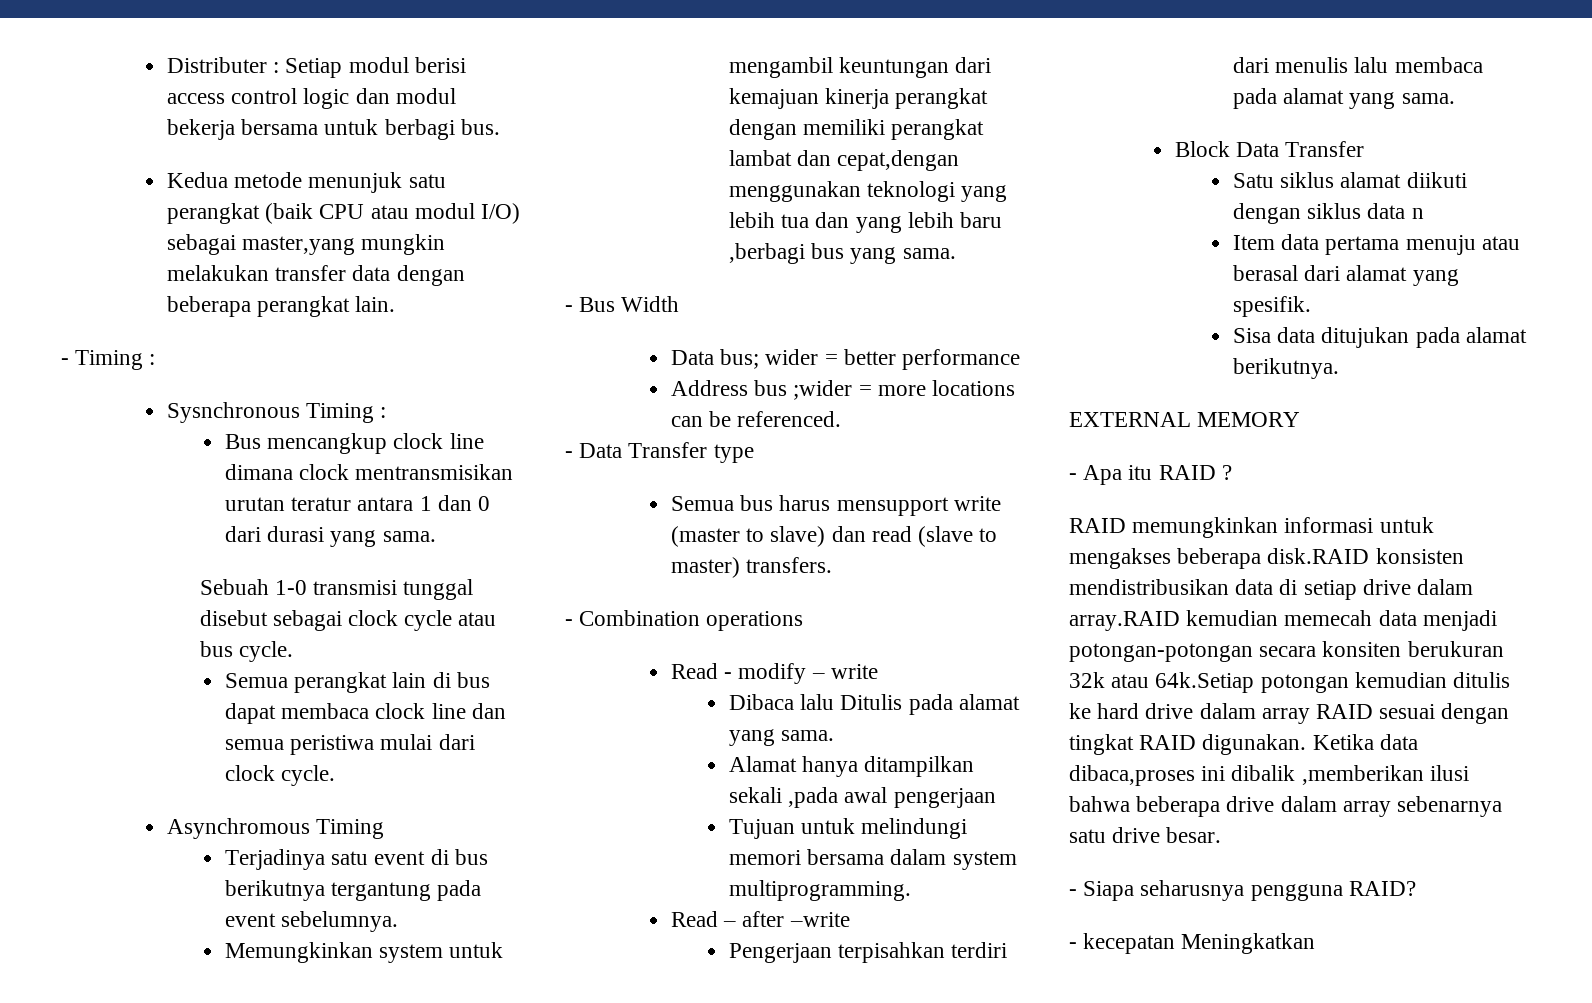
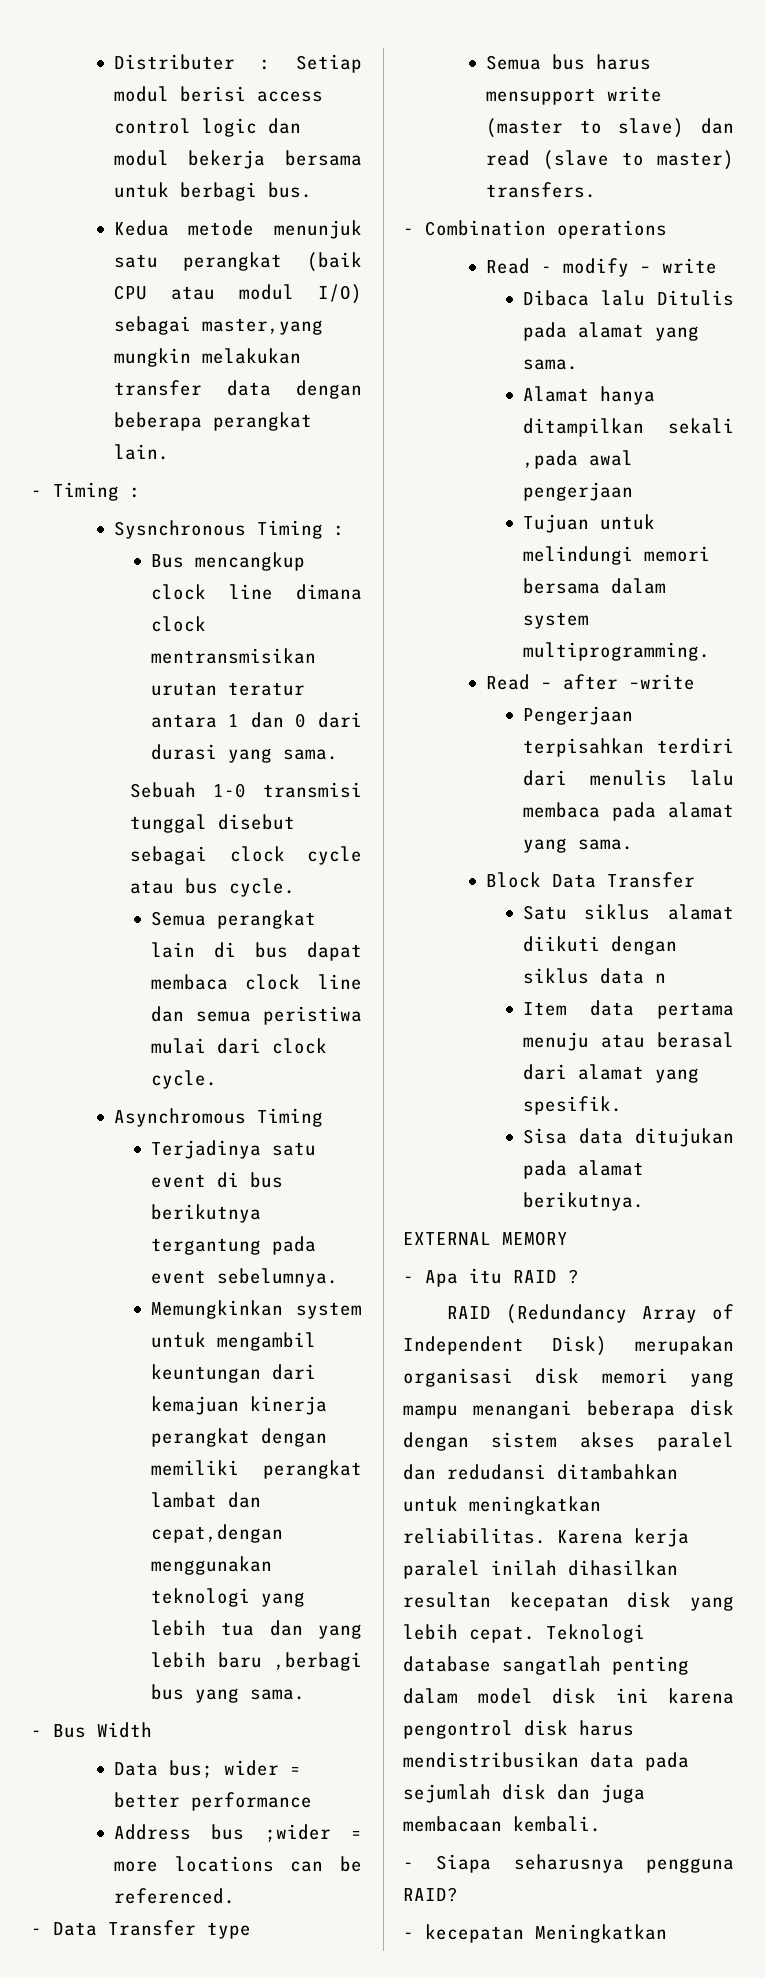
[1132,517,1434,538] [1069,548,1464,569] [1069,579,1474,600] [1069,610,1497,631] [1069,641,1504,662] [1069,672,1511,693] [1069,703,1510,724] [1069,734,1418,755] [1069,765,1469,786] [1069,796,1503,817] [1069,827,1222,843] memungkinkan informasi untuk mengakses beberapa disk.RAID konsisten mendistribusikan data di setiap drive dalam array.RAID kemudian memecah data menjadi potongan-potongan secara konsiten berukuran 32k atau 64k.Setiap potongan kemudian ditulis ke hard drive dalam array RAID sesuai dengan tingkat RAID digunakan. Ketika data dibaca,proses ini dibalik ,memberikan ilusi bahwa beberapa drive dalam array sebenarnya satu drive besar. -> [505,1304,734,1324] [403,1336,734,1356] [403,1368,734,1387] [403,1400,734,1419] [403,1432,734,1451] [403,1464,678,1480] [403,1496,601,1515] [403,1528,689,1547] [403,1560,678,1579] [403,1592,734,1611] [403,1624,645,1643] [403,1656,689,1675] [403,1688,734,1704] [403,1720,634,1739] [403,1752,689,1771] [403,1784,645,1803] [403,1816,601,1832] (Redundancy Array of Independent Disk) merupakan organisasi disk memori yang mampu menangani beberapa disk dengan sistem akses paralel dan redudansi ditambahkan untuk meningkatkan reliabilitas. Karena kerja paralel inilah dihasilkan resultan kecepatan disk yang lebih cepat. Teknologi database sangatlah penting dalam model disk ini karena pengontrol disk harus mendistribusikan data pada sejumlah disk dan juga membacaan kembali.

